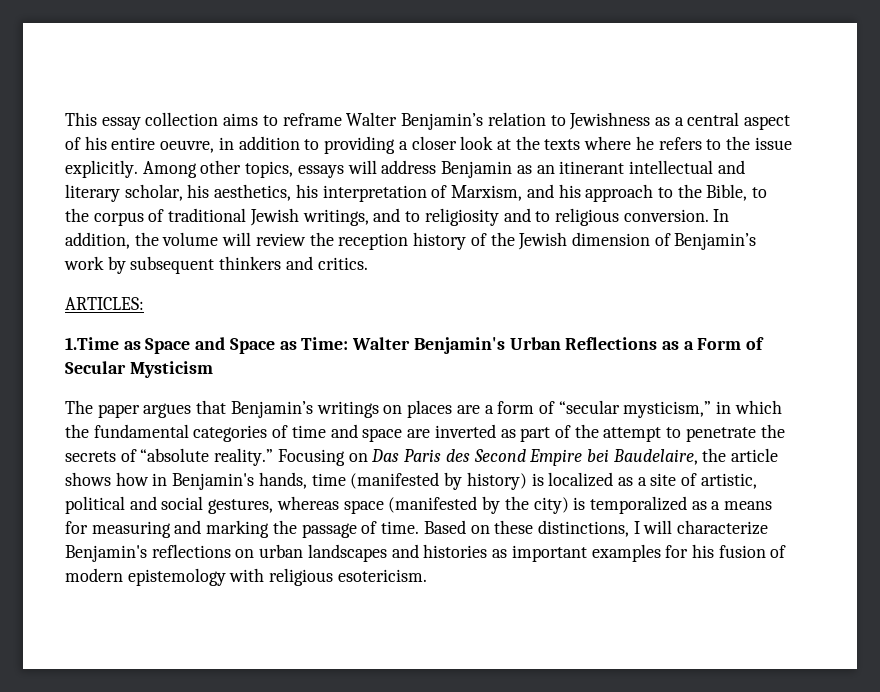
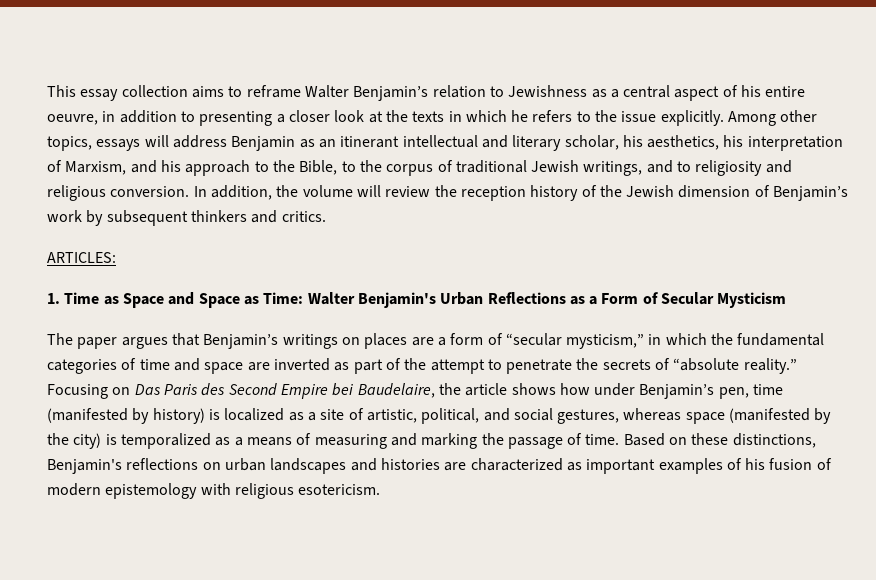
[324,136,396,154] providing -> [199,111,273,126] presenting
[584,136,632,150] where -> [448,110,507,122] in which
[535,211,551,222] to -> (792, 166) none
[65,337,119,350] 1.Time -> [47,292,100,304] 1. Time
[152,472,307,490] in Benjamin's hands, -> [594,383,749,399] under Benjamin’s pen,
[65,496,125,514] political -> [421,408,480,424] political,
[65,521,88,534] for -> [296,433,312,445] of
[633,520,769,535] I will characterize -> (816, 440) none
(488, 551) none -> [444,458,563,471] are characterized
[665,545,689,558] for -> [726,458,742,470] of

